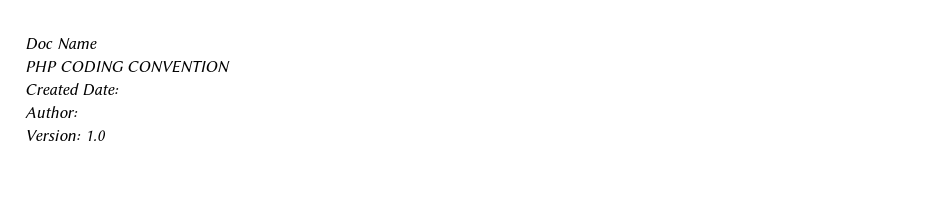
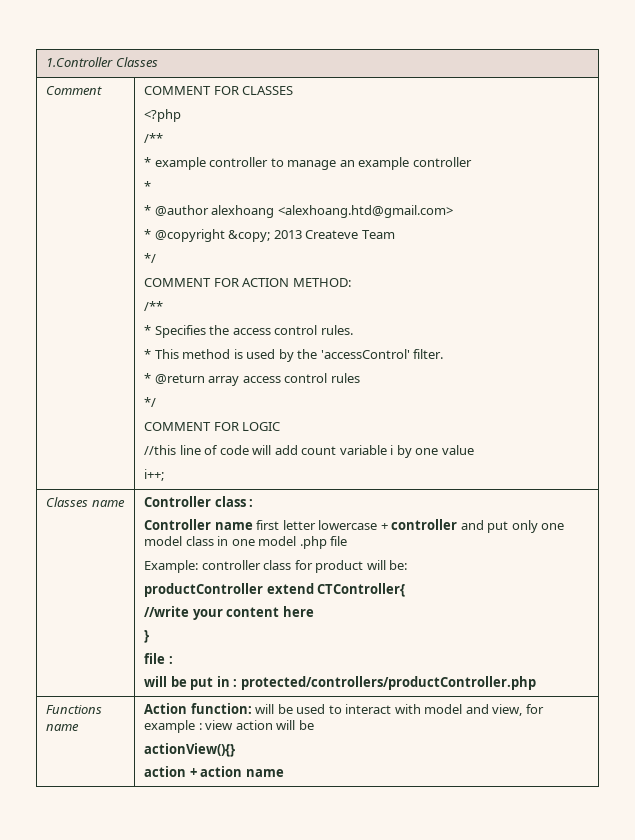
[25,38,97,50] [25,60,231,73] [25,83,119,96] [25,106,78,118] [25,130,106,141] Doc Name // PHP CODING CONVENTION // Created Date: // Author: // Version: 1.0 -> [46,57,158,67] [46,86,103,95] [144,86,294,95] [144,109,182,122] [144,133,164,143] [144,157,472,170] [144,181,152,191] [144,205,453,218] [144,229,395,242] [144,253,157,263] [144,278,351,287] [144,301,164,311] [144,325,353,338] [144,349,444,362] [144,373,360,386] [144,397,157,407] [144,422,281,431] [144,445,474,458] [144,469,165,481] [46,497,125,507] [144,496,254,507] [144,519,565,533] [144,536,348,549] [144,560,408,573] [144,583,406,597] [144,606,314,620] [144,630,150,643] [144,653,173,664] [144,676,536,690] [46,705,103,714] [46,724,80,731] [144,703,544,716] [144,720,314,733] [144,743,236,757] [144,766,284,777] 1.Controller Classes // Comment | COMMENT FOR CLASSES // <?php // /** // * example controller to manage an example controller // * // * @author alexhoang <alexhoang.htd@gmail.com> // * @copyright &copy; 2013 Createve Team // */ // COMMENT FOR ACTION METHOD: // /** // * Specifies the access control rules. // * This method is used by the 'accessControl' filter. // * @return array access control rules // */ // COMMENT FOR LOGIC // //this line of code will add count variable i by one value // i++; // Classes name | Controller class : // Controller name first letter lowercase + controller and put only one model class in one model .php file // Example: controller class for product will be: // productController extend CTController{ // //write your content here // } // file : // will be put in : protected/controllers/productController.php // Functions name | Action function: will be used to interact with model and view, for example : view action will be // actionView(){} // action + action name

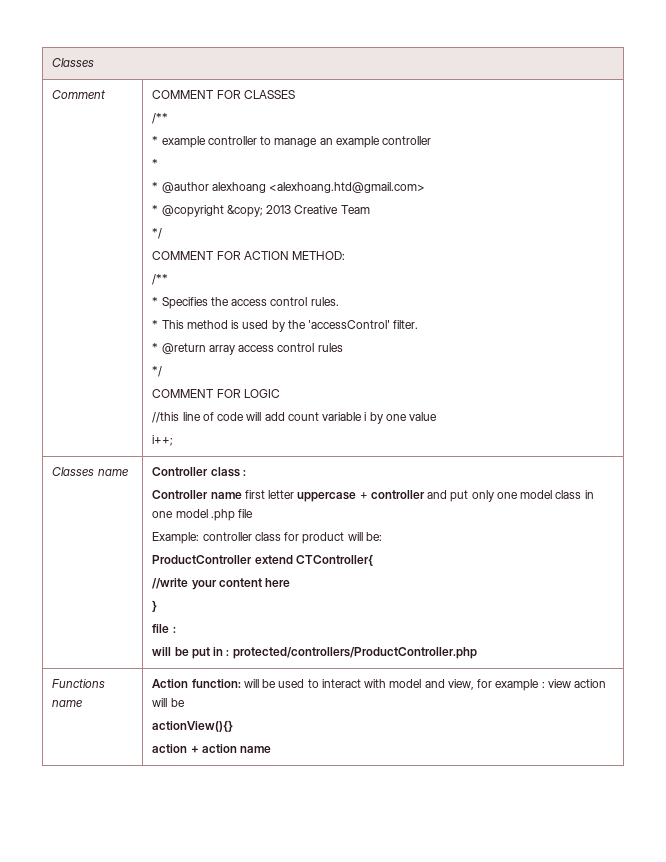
[46,57,114,67] 1.Controller -> (52, 62) none
[144,109,182,122] // <?php -> (295, 94) none
[305,230,359,239] Createve -> [294,205,339,214] Creative
[318,520,378,530] lowercase -> [297,492,357,502] uppercase
[144,583,264,597] productController -> [152,555,253,564] ProductController
[240,676,536,690] protected/controllers/productController.php -> [232,647,477,659] protected/controllers/ProductController.php

